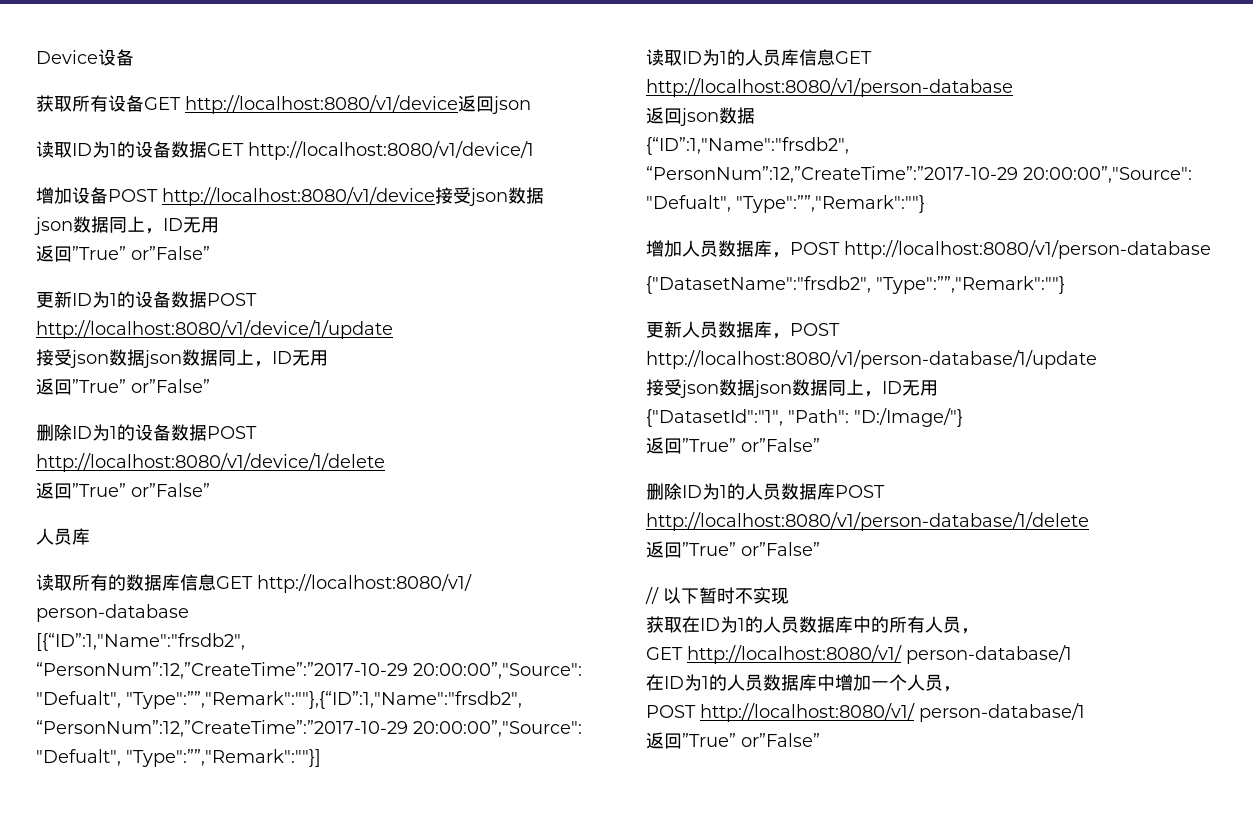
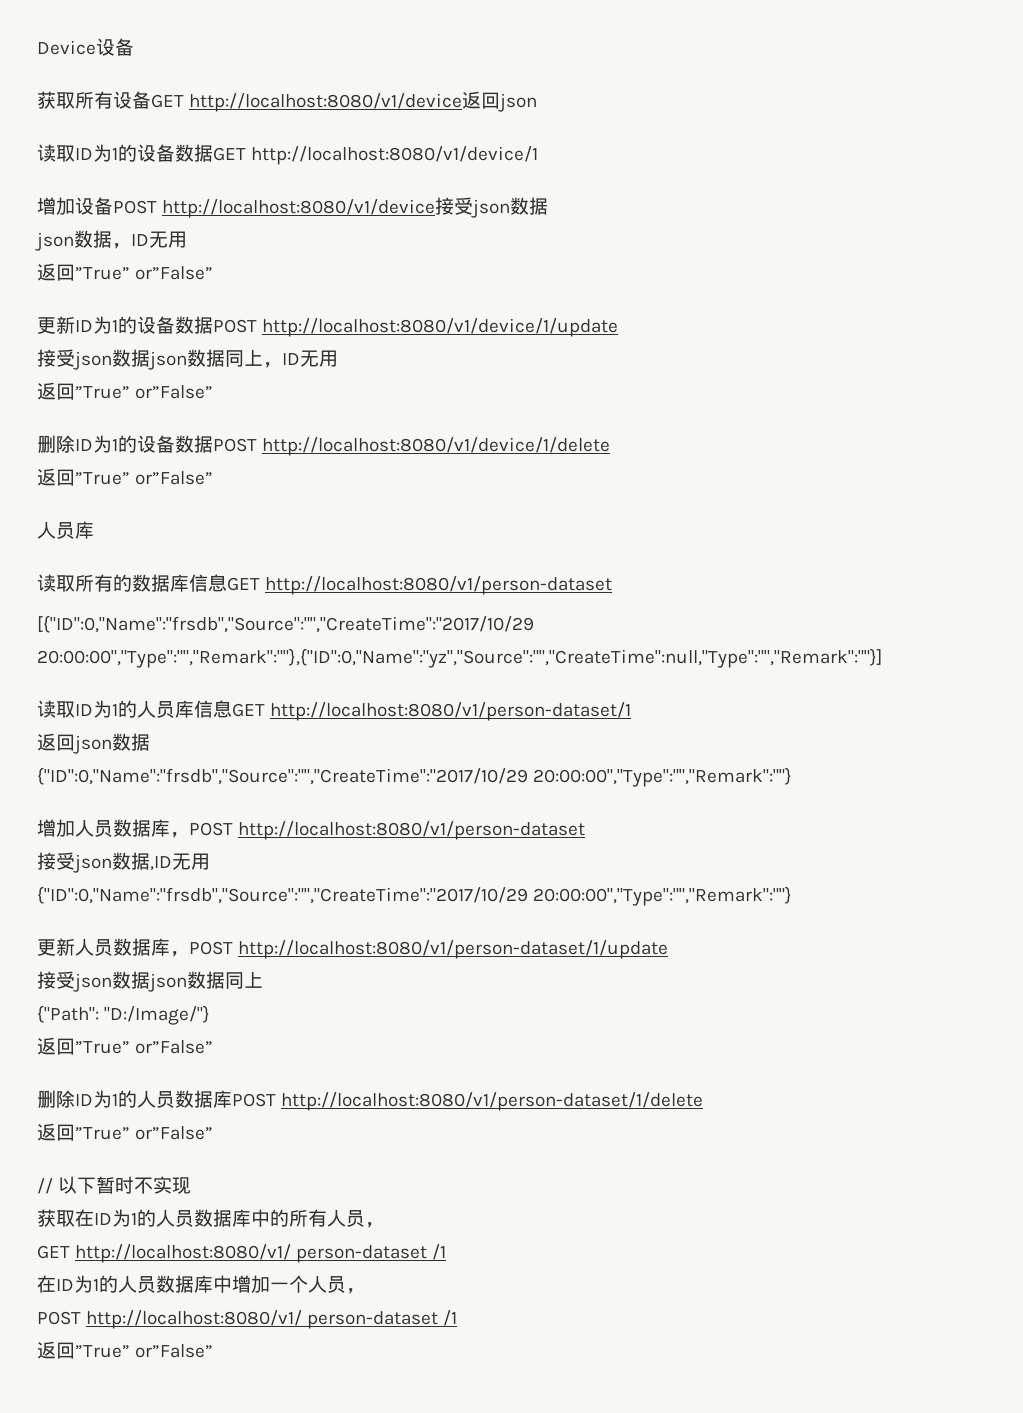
[109,216,145,233] 同上 -> (112, 239) none
[257,574,472,593] [36,604,189,622] [36,633,245,651] [36,662,582,679] [36,691,522,709] [36,720,582,737] [36,749,321,767] http://localhost:8080/v1/ person-database // [{“ID”:1,"Name":"frsdb2", “PersonNum”:12,”CreateTime”:”2017-10-29 20:00:00”,"Source": "Defualt", "Type":””,"Remark":""},{“ID”:1,"Name":"frsdb2", “PersonNum”:12,”CreateTime”:”2017-10-29 20:00:00”,"Source": "Defualt", "Type":””,"Remark":""}] -> [265,576,613,595] [37,615,534,633] [37,648,882,668] http://localhost:8080/v1/person-dataset // [{"ID":0,"Name":"frsdb","Source":"","CreateTime":"2017/10/29 20:00:00","Type":"","Remark":""},{"ID":0,"Name":"yz","Source":"","CreateTime":null,"Type":"","Remark":""}]
[646,78,1013,97] http://localhost:8080/v1/person-database -> [270,702,632,721] http://localhost:8080/v1/person-dataset/1
[646,137,849,155] [646,166,1192,183] [646,195,925,213] {“ID”:1,"Name":"frsdb2", “PersonNum”:12,”CreateTime”:”2017-10-29 20:00:00”,"Source": "Defualt", "Type":””,"Remark":""} -> [37,767,793,787] {"ID":0,"Name":"frsdb","Source":"","CreateTime":"2017/10/29 20:00:00","Type":"","Remark":""}
[844,240,1211,259] [646,276,1065,294] http://localhost:8080/v1/person-database // {"DatasetName":"frsdb2", "Type":””,"Remark":""} -> [238,821,586,840] [37,852,210,873] [37,886,793,906] http://localhost:8080/v1/person-dataset // 接受json数据,ID无用 // {"ID":0,"Name":"frsdb","Source":"","CreateTime":"2017/10/29 20:00:00","Type":"","Remark":""}
[646,350,1097,369] [646,379,938,398] [646,409,849,427] http://localhost:8080/v1/person-database/1/update // 接受json数据json数据同上，ID无用 // {"DatasetId":"1", "Path": -> [238,940,669,959] [37,971,263,992] [37,1005,99,1023] http://localhost:8080/v1/person-dataset/1/update // 接受json数据json数据同上 // {"Path":
[646,512,1089,531] http://localhost:8080/v1/person-database/1/delete -> [281,1092,704,1111] http://localhost:8080/v1/person-dataset/1/delete
[906,645,1072,664] person-database/1 -> [296,1244,447,1263] person-dataset /1
[919,703,1085,722] person-database/1 -> [307,1310,458,1329] person-dataset /1

